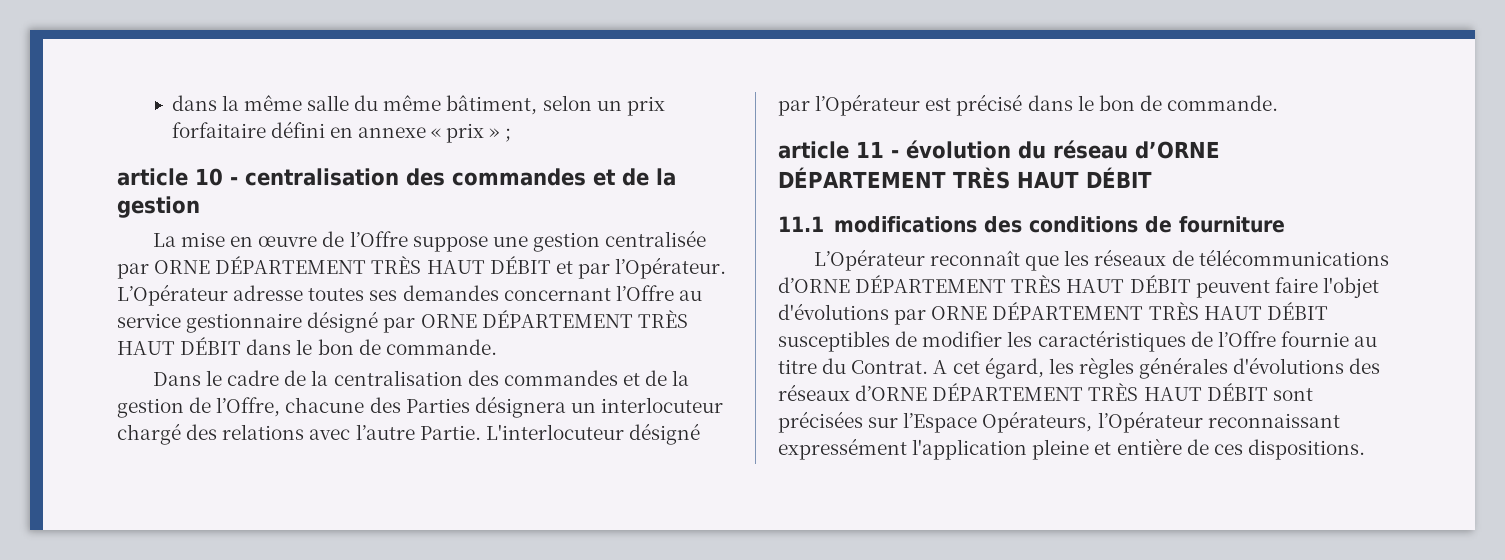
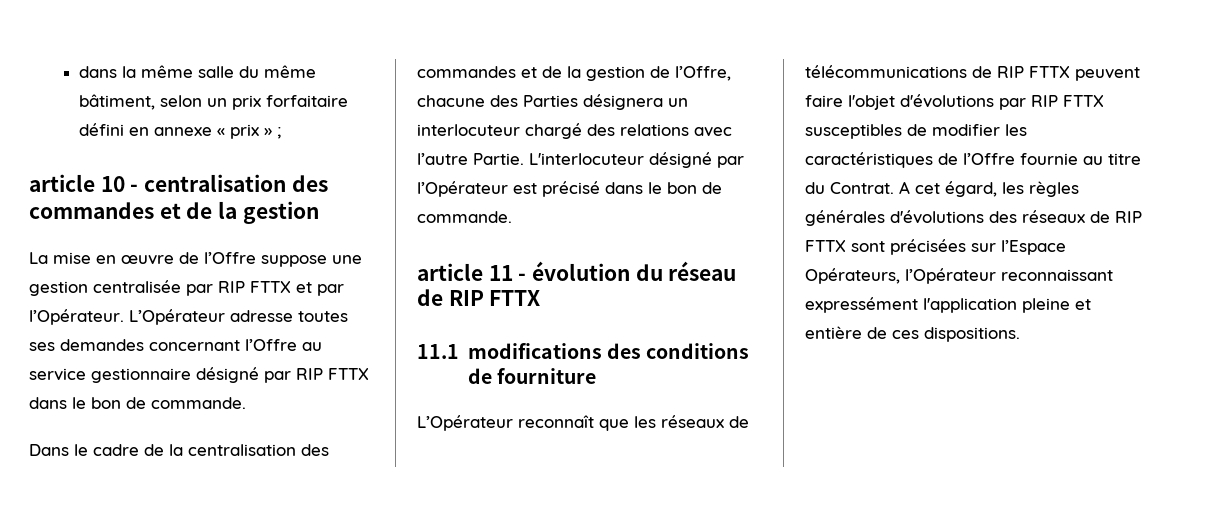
[154,256,551,274] ORNE DÉPARTEMENT TRÈS HAUT DÉBIT -> [218,281,291,293] RIP FTTX
[420,310,688,328] [117,337,242,355] ORNE DÉPARTEMENT TRÈS HAUT DÉBIT -> [296,368,369,380] RIP FTTX
[1135,141,1220,159] [778,167,1152,189] d’ORNE DÉPARTEMENT TRÈS HAUT DÉBIT -> [417,289,541,306] de RIP FTTX
[778,275,1191,293] d’ORNE DÉPARTEMENT TRÈS HAUT DÉBIT -> [972,66,1070,78] de RIP FTTX
[931,302,1328,320] ORNE DÉPARTEMENT TRÈS HAUT DÉBIT -> [1031,95,1104,107] RIP FTTX
[855,383,1268,401] d’ORNE DÉPARTEMENT TRÈS HAUT DÉBIT -> [1090,211,1142,223] [805,240,846,252] de RIP FTTX

